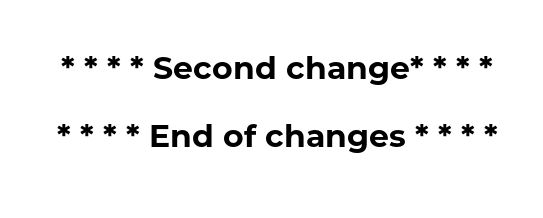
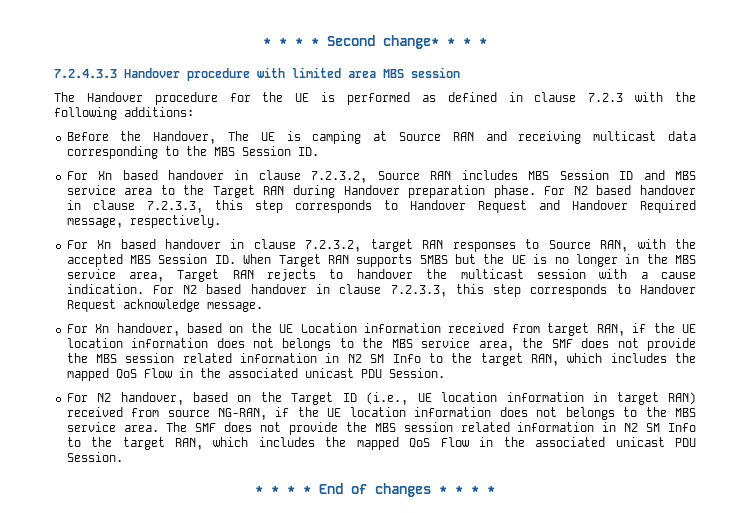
(493, 67) none -> [54,67,460,81] [54,92,696,105] [54,107,194,120] [66,131,697,144] [66,146,319,159] [66,170,696,183] [66,185,696,198] [66,200,697,213] [66,215,221,228] [66,239,696,252] [66,254,696,267] [66,269,696,282] [66,284,697,297] [66,299,263,312] [66,323,696,336] [66,338,696,351] [66,353,697,366] [66,368,445,381] [66,392,696,405] [66,407,696,420] [66,422,696,435] [66,437,696,450] [66,452,123,462] // 7.2.4.3.3 Handover procedure with limited area MBS session // The Handover procedure for the UE is performed as defined in clause 7.2.3 with the following additions: // Before the Handover, The UE is camping at Source RAN and receiving multicast data corresponding to the MBS Session ID. // For Xn based handover in clause 7.2.3.2, Source RAN includes MBS Session ID and MBS service area to the Target RAN during Handover preparation phase. For N2 based handover in clause 7.2.3.3, this step corresponds to Handover Request and Handover Required message, respectively. // For Xn based handover in clause 7.2.3.2, target RAN responses to Source RAN, with the accepted MBS Session ID. When Target RAN supports 5MBS but the UE is no longer in the MBS service area, Target RAN rejects to handover the multicast session with a cause indication. For N2 based handover in clause 7.2.3.3, this step corresponds to Handover Request acknowledge message. // For Xn handover, based on the UE Location information received from target RAN, if the UE location information does not belongs to the MBS service area, the SMF does not provide the MBS session related information in N2 SM Info to the target RAN, which includes the mapped QoS Flow in the associated unicast PDU Session. // For N2 handover, based on the Target ID (i.e., UE location information in target RAN) received from source NG-RAN, if the UE location information does not belongs to the MBS service area. The SMF does not provide the MBS session related information in N2 SM Info to the target RAN, which includes the mapped QoS Flow in the associated unicast PDU Session.

